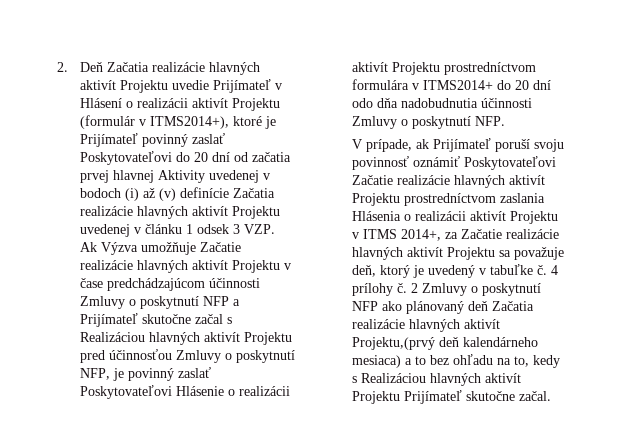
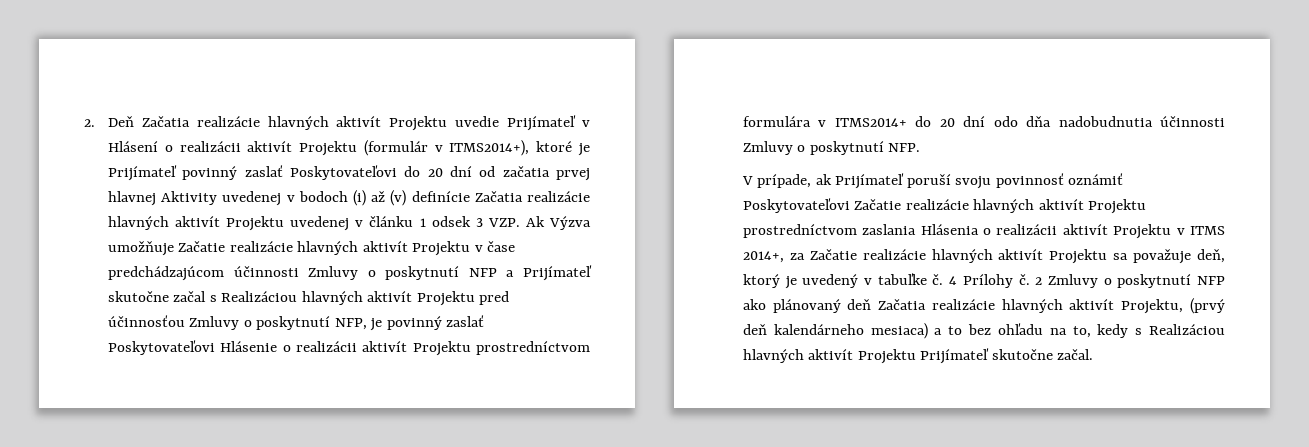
[352,283,394,296] prílohy -> [962,274,1013,288] Prílohy
[352,337,436,350] Projektu,(prvý -> [1121,298,1225,314] Projektu, (prvý

